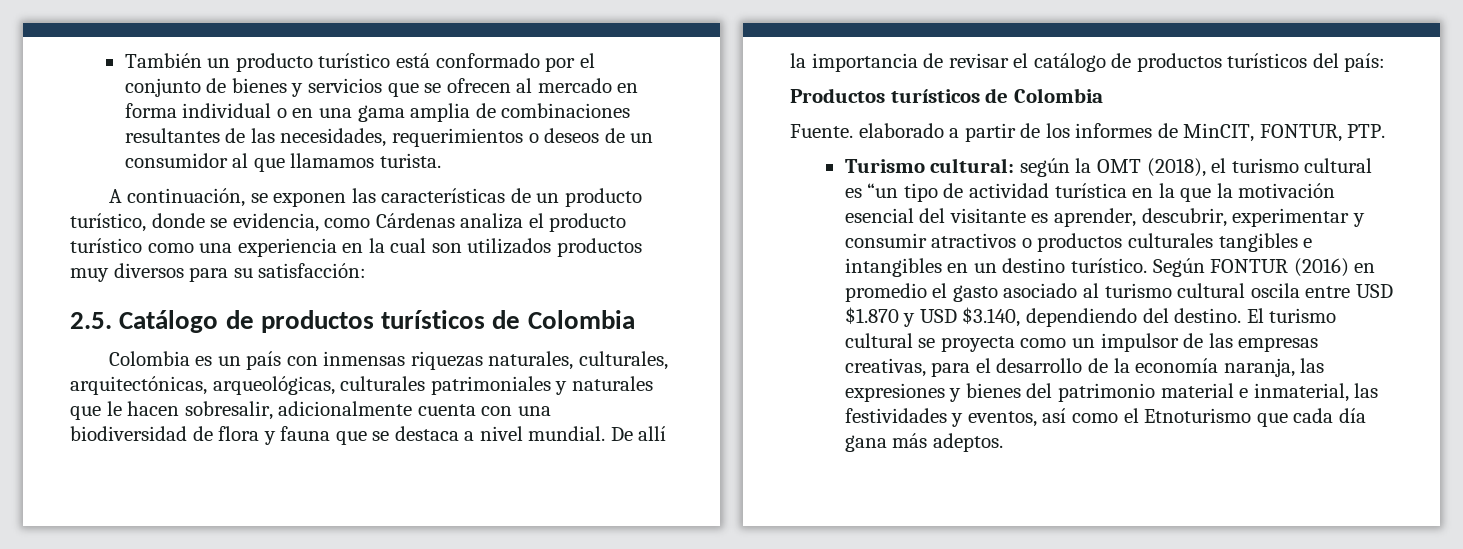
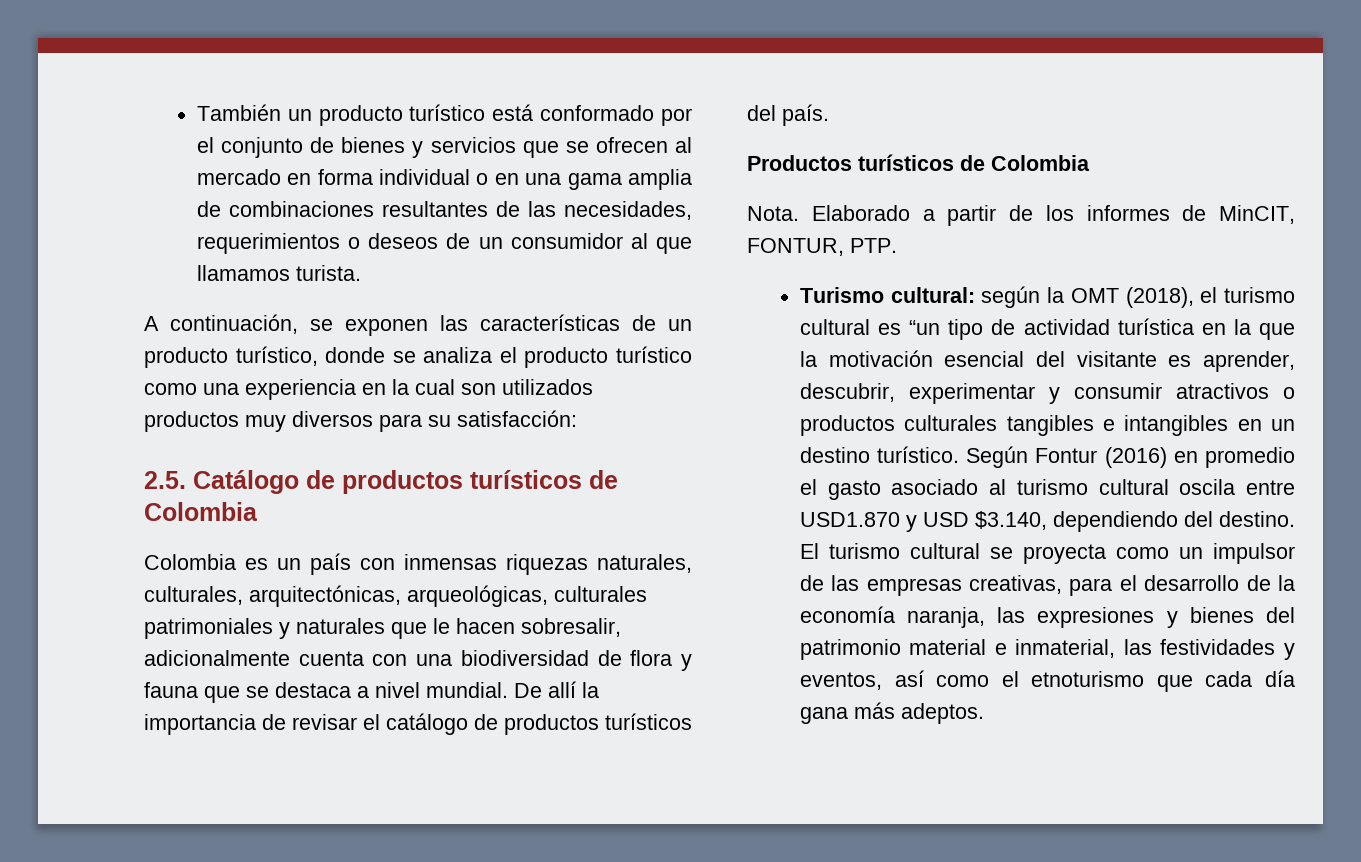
[232,213,455,232] evidencia, como Cárdenas -> (416, 357) none
[1344,53,1386,72] país: -> [782,104,829,126] país.
[790,123,944,138] Fuente. elaborado -> [747,205,910,221] Nota. Elaborado
[1210,259,1289,273] FONTUR -> [1035,448,1098,463] Fontur
[1355,284,1393,298] [844,307,899,324] USD $1.870 -> [799,512,900,527] USD1.870
[1144,408,1252,423] Etnoturismo -> [1031,671,1145,687] etnoturismo

